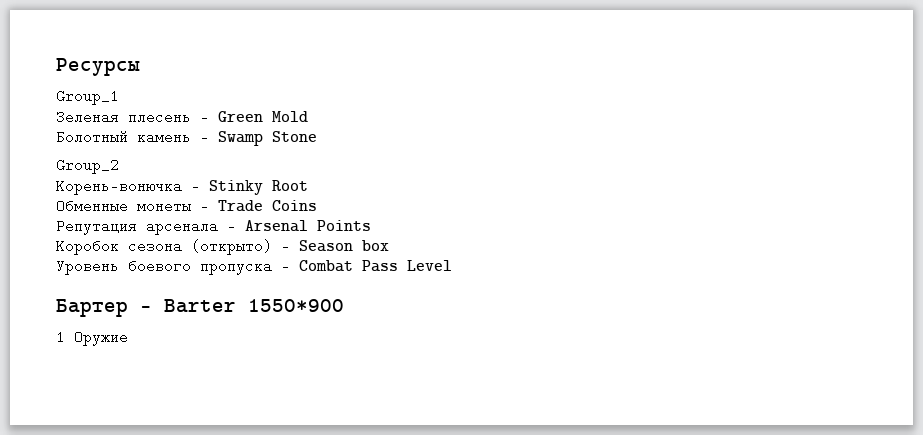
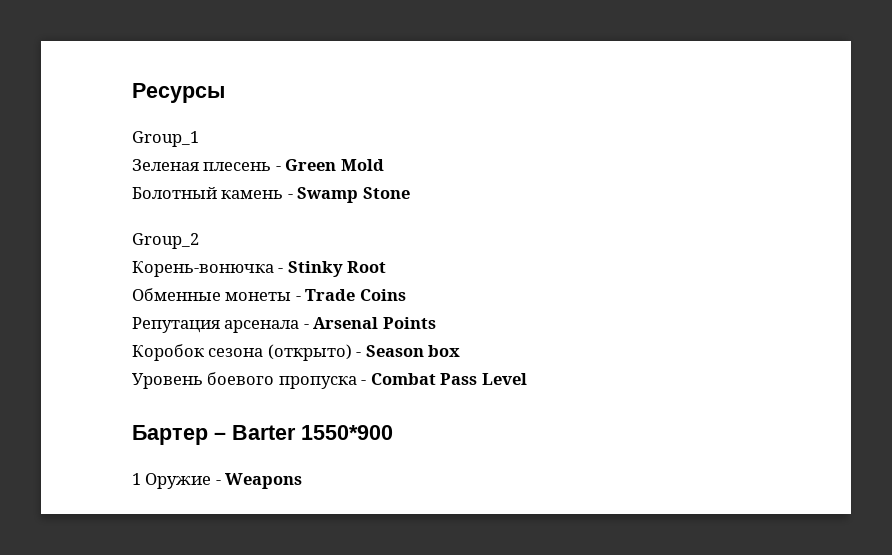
(128, 337) none -> [215,473,303,489] - Weapons

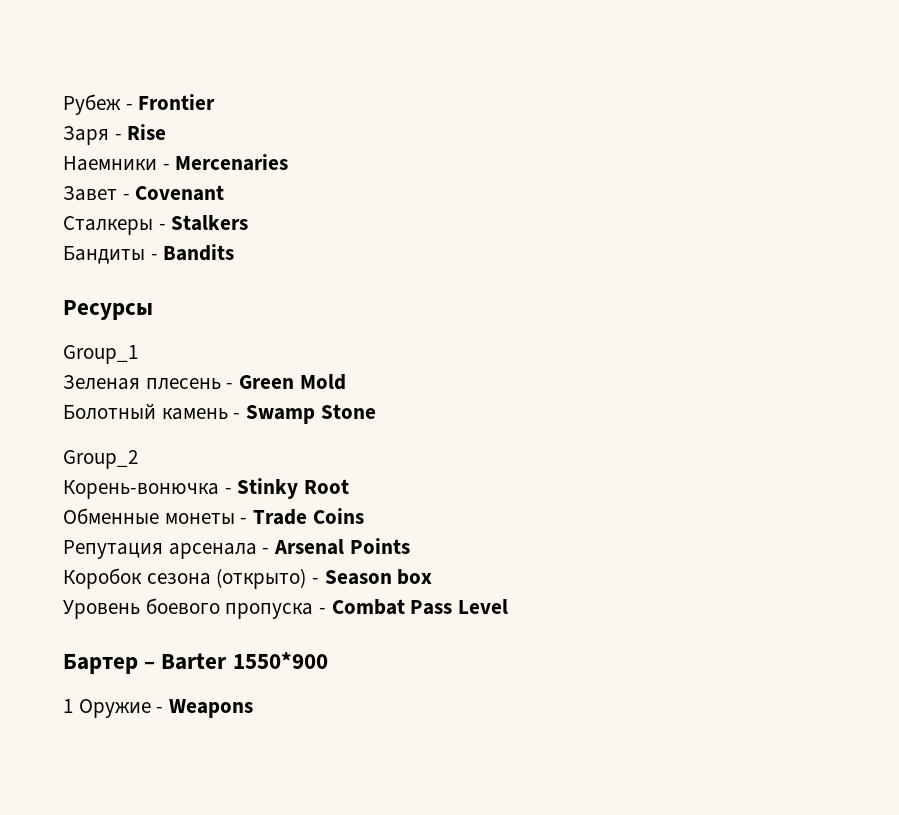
(132, 93) none -> [63,94,216,115] [63,124,167,145] [63,154,289,171] [63,185,225,201] [63,215,249,235] [63,244,235,264] Рубеж - Frontier // Заря - Rise // Наемники - Mercenaries // Завет - Covenant // Сталкеры - Stalkers // Бандиты - Bandits //

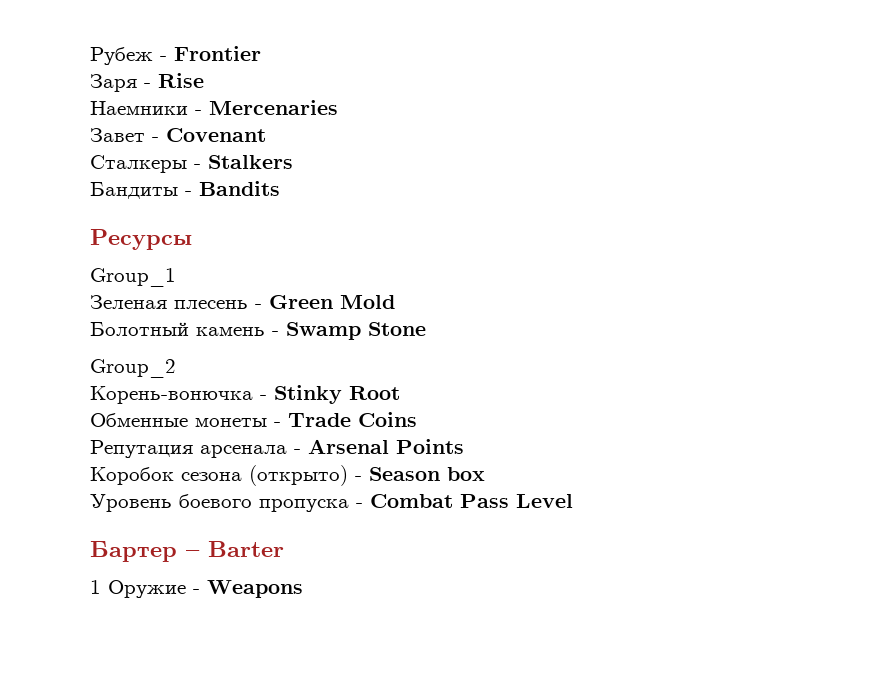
[232,652,328,669] 1550*900 -> (284, 549) none

